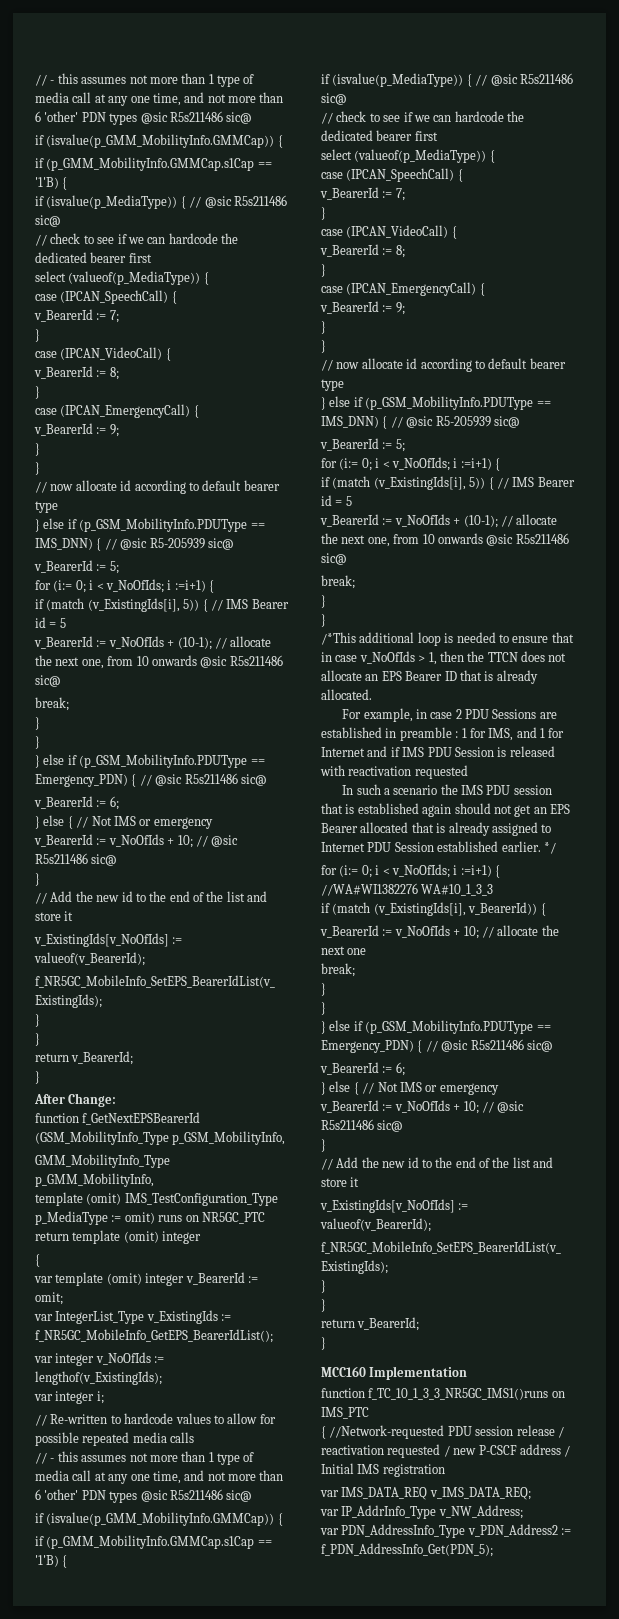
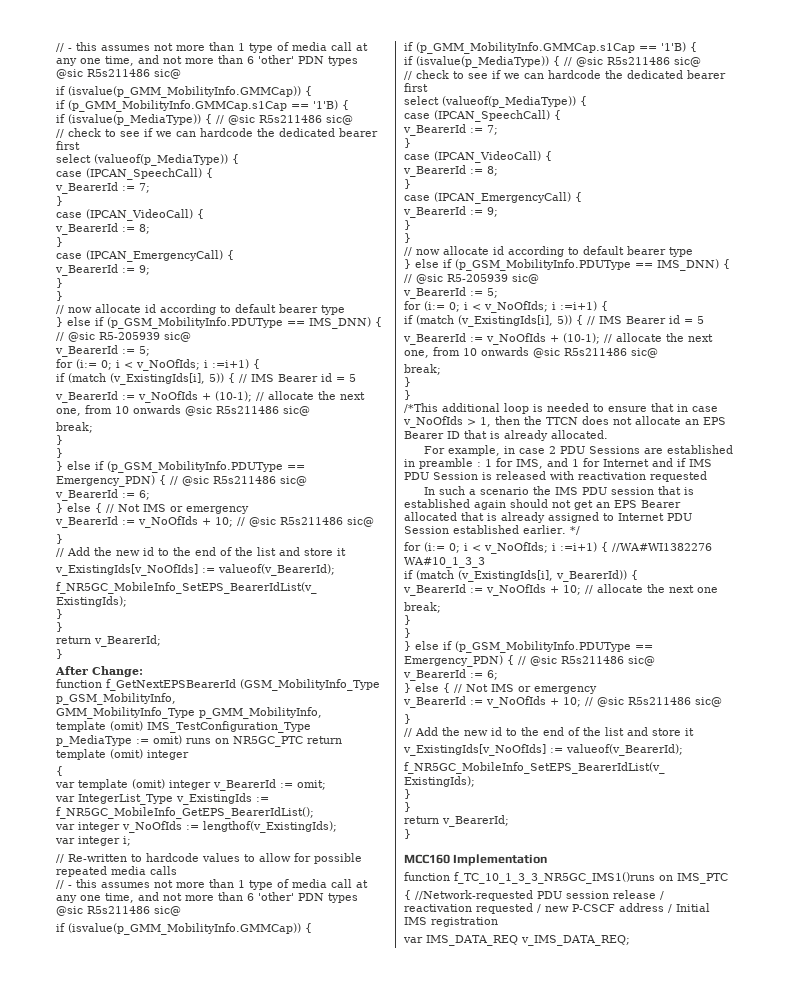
[320,1505,523,1519] [320,1524,572,1538] [321,1543,493,1557] // var IP_AddrInfo_Type v_NW_Address; // var PDN_AddressInfo_Type v_PDN_Address2 := f_PDN_AddressInfo_Get(PDN_5); -> (630, 940) none

